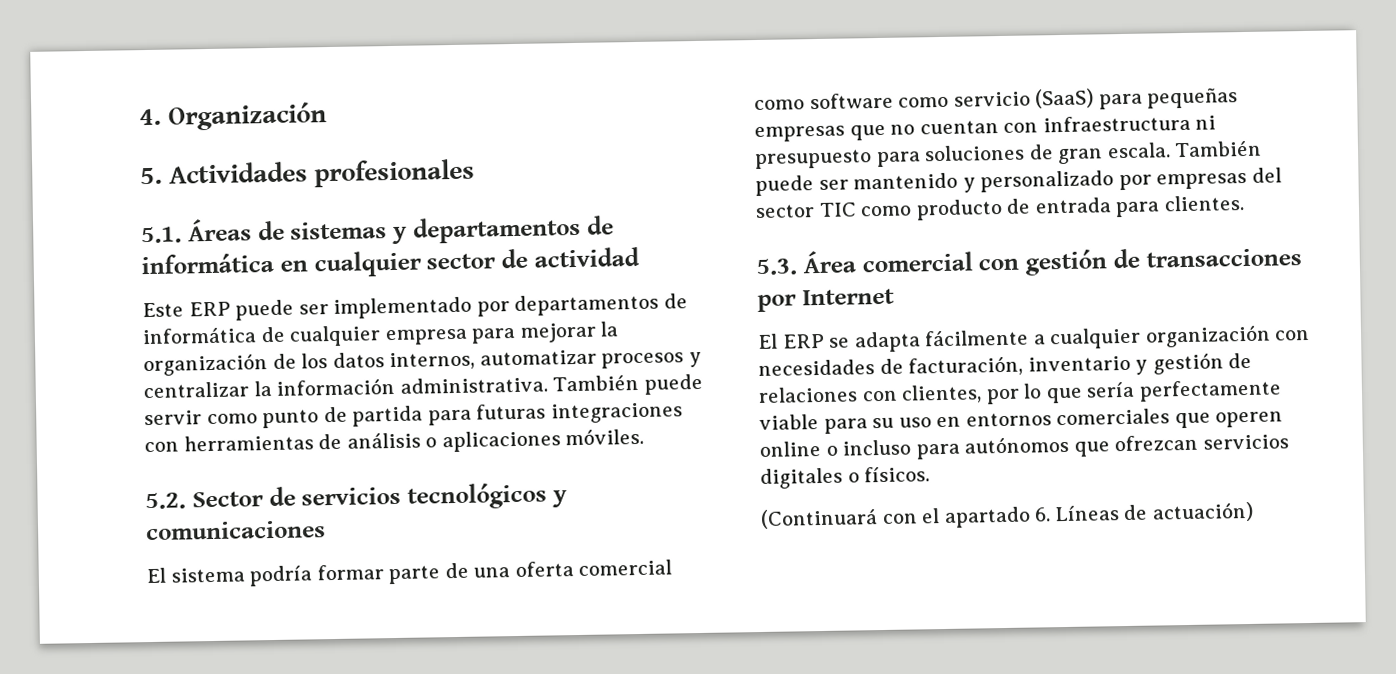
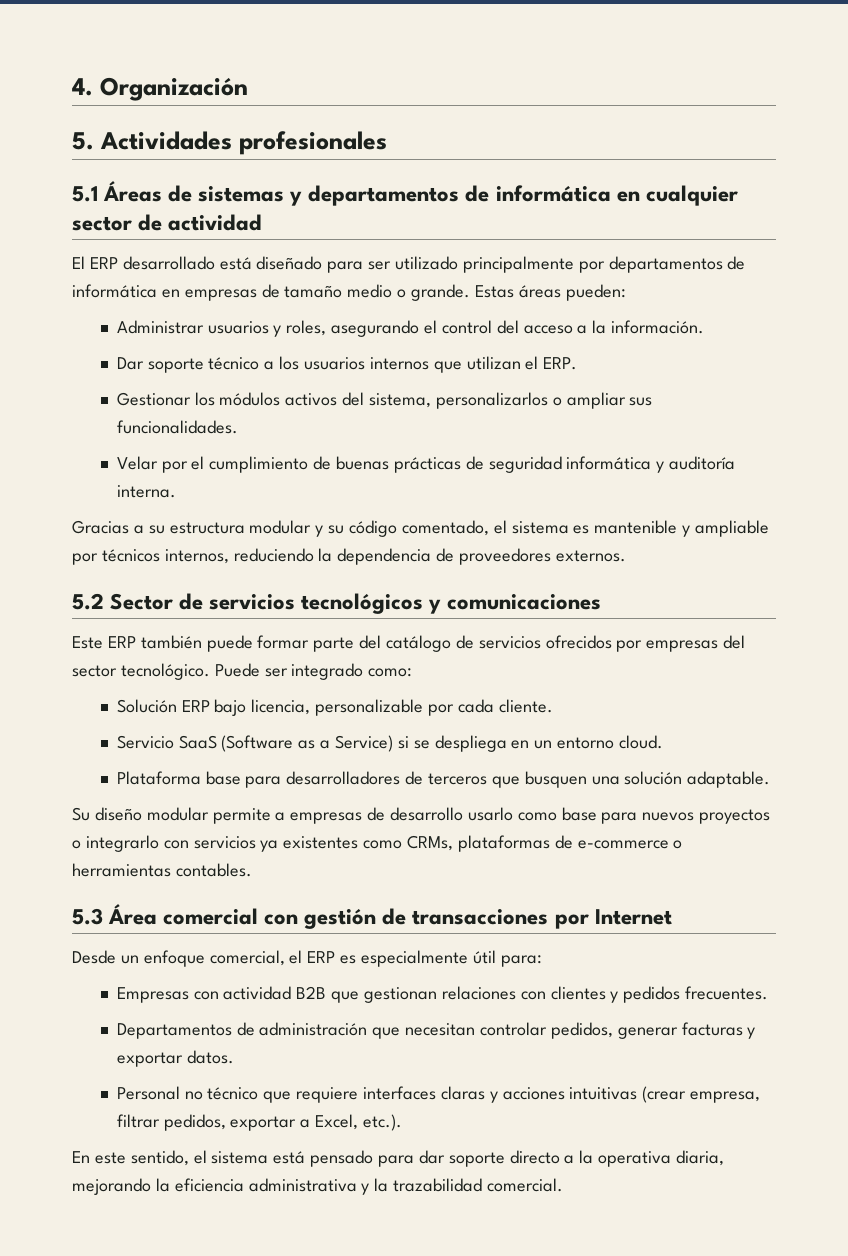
[141,226,182,244] 5.1. -> [72,186,98,202] 5.1
[142,293,688,321] [142,321,619,347] [143,349,702,377] [143,373,703,399] [144,402,683,429] [144,427,645,453] [145,492,186,510] Este ERP puede ser implementado por departamentos de informática de cualquier empresa para mejorar la organización de los datos internos, automatizar procesos y centralizar la información administrativa. También puede servir como punto de partida para futuras integraciones con herramientas de análisis o aplicaciones móviles. // 5.2. -> [72,256,746,273] [72,284,626,301] [116,320,705,337] [116,356,578,373] [116,392,653,409] [116,420,238,434] [116,456,736,473] [116,485,176,498] [72,520,770,537] [72,548,626,565] [72,593,104,610] El ERP desarrollado está diseñado para ser utilizado principalmente por departamentos de informática en empresas de tamaño medio o grande. Estas áreas pueden: // Administrar usuarios y roles, asegurando el control del acceso a la información. // Dar soporte técnico a los usuarios internos que utilizan el ERP. // Gestionar los módulos activos del sistema, personalizarlos o ampliar sus funcionalidades. // Velar por el cumplimiento de buenas prácticas de seguridad informática y auditoría interna. // Gracias a su estructura modular y su código comentado, el sistema es mantenible y ampliable por técnicos internos, reduciendo la dependencia de proveedores externos. // 5.2
[146,559,673,587] [754,87,1239,111] [754,114,1217,143] [754,140,1263,170] [755,167,1282,197] [755,195,1244,221] [756,258,797,276] El sistema podría formar parte de una oferta comercial como software como servicio (SaaS) para pequeñas empresas que no cuentan con infraestructura ni presupuesto para soluciones de gran escala. También puede ser mantenido y personalizado por empresas del sector TIC como producto de entrada para clientes. // 5.3. -> [72,635,746,652] [72,663,413,680] [116,699,553,716] [116,735,664,752] [116,771,771,788] [72,807,771,824] [72,835,683,852] [72,863,252,877] [72,908,103,925] Este ERP también puede formar parte del catálogo de servicios ofrecidos por empresas del sector tecnológico. Puede ser integrado como: // Solución ERP bajo licencia, personalizable por cada cliente. // Servicio SaaS (Software as a Service) si se despliega en un entorno cloud. // Plataforma base para desarrolladores de terceros que busquen una solución adaptable. // Su diseño modular permite a empresas de desarrollo usarlo como base para nuevos proyectos o integrarlo con servicios ya existentes como CRMs, plataformas de e-commerce o herramientas contables. // 5.3
[757,324,1311,353] [758,352,1253,377] [758,379,1282,405] [759,408,1284,434] [759,434,1289,460] [760,466,931,489] [760,501,1254,529] El ERP se adapta fácilmente a cualquier organización con necesidades de facturación, inventario y gestión de relaciones con clientes, por lo que sería perfectamente viable para su uso en entornos comerciales que operen online o incluso para autónomos que ofrezcan servicios digitales o físicos. // (Continuará con el apartado 6. Líneas de actuación) -> [72,950,542,967] [116,986,769,1003] [116,1022,756,1039] [116,1050,234,1067] [116,1086,761,1103] [116,1114,403,1131] [72,1150,725,1167] [72,1178,564,1195] Desde un enfoque comercial, el ERP es especialmente útil para: // Empresas con actividad B2B que gestionan relaciones con clientes y pedidos frecuentes. // Departamentos de administración que necesitan controlar pedidos, generar facturas y exportar datos. // Personal no técnico que requiere interfaces claras y acciones intuitivas (crear empresa, filtrar pedidos, exportar a Excel, etc.). // En este sentido, el sistema está pensado para dar soporte directo a la operativa diaria, mejorando la eficiencia administrativa y la trazabilidad comercial.

